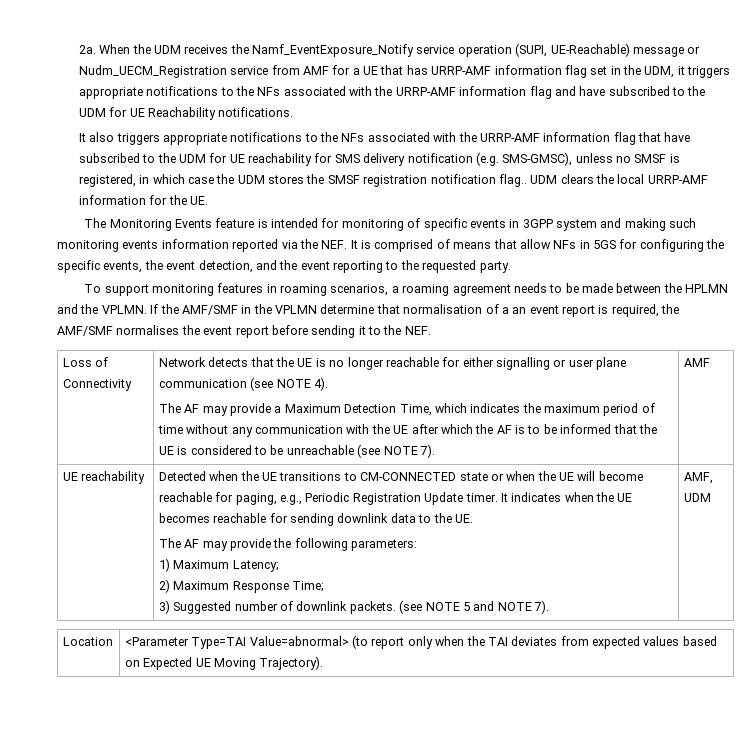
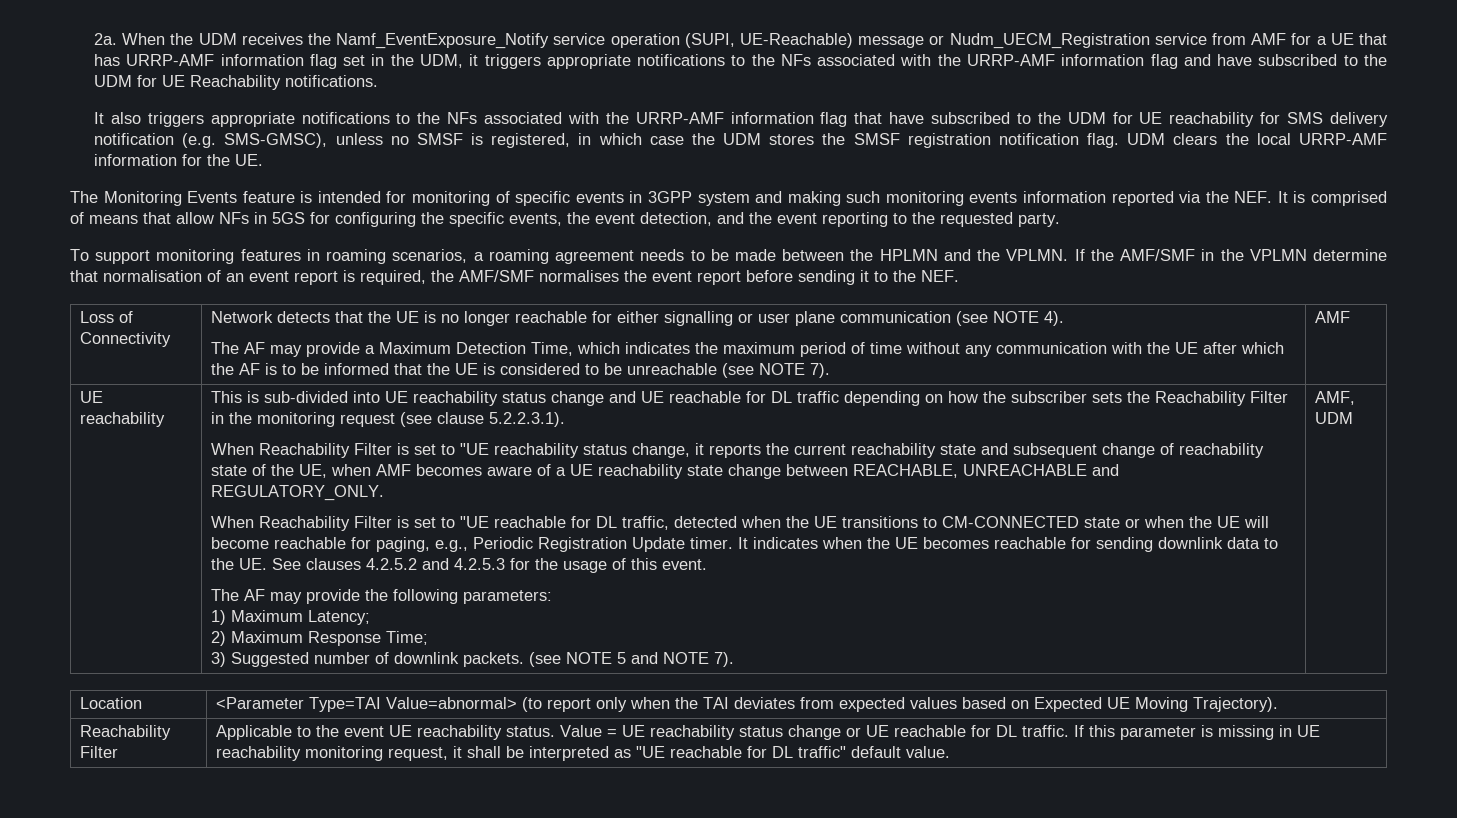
[498,174,527,187] flag.. -> [1087,133,1120,148] flag.
[501,307,509,314] a -> (221, 276) none
[158,471,206,481] Detected -> [211,391,1289,406] [211,412,566,427] [211,443,1265,458] [211,464,1120,479] [211,485,385,501] [211,516,738,531] This is sub-divided into UE reachability status change and UE reachable for DL traffic depending on how the subscriber sets the Reachability Filter in the monitoring request (see clause 5.2.2.3.1). // When Reachability Filter is set to "UE reachability status change, it reports the current reachability state and subsequent change of reachability state of the UE, when AMF becomes aware of a UE reachability state change between REACHABLE, UNREACHABLE and REGULATORY_ONLY. // When Reachability Filter is set to "UE reachable for DL traffic, detected
(473, 518) none -> [272,558,708,573] See clauses 4.2.5.2 and 4.2.5.3 for the usage of this event.
(324, 663) none -> [80,725,172,740] [80,746,119,758] [216,725,1321,740] [216,746,951,761] // Reachability Filter | Applicable to the event UE reachability status. Value = UE reachability status change or UE reachable for DL traffic. If this parameter is missing in UE reachability monitoring request, it shall be interpreted as "UE reachable for DL traffic" default value.

